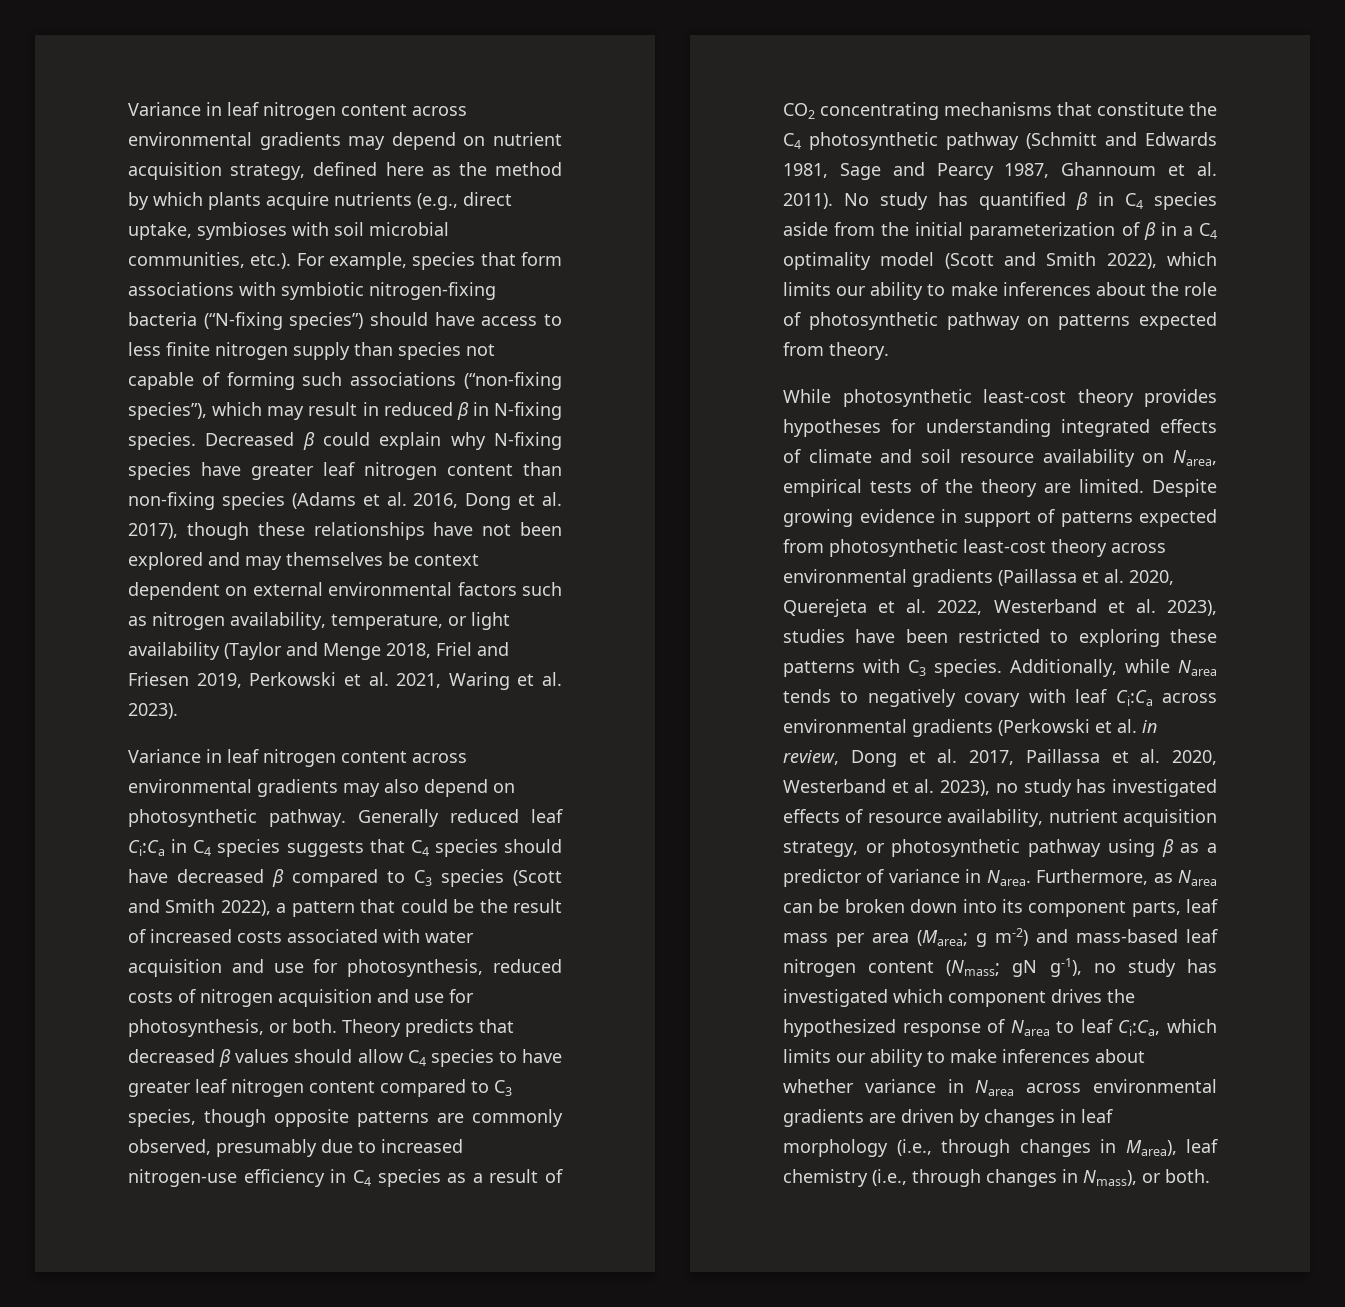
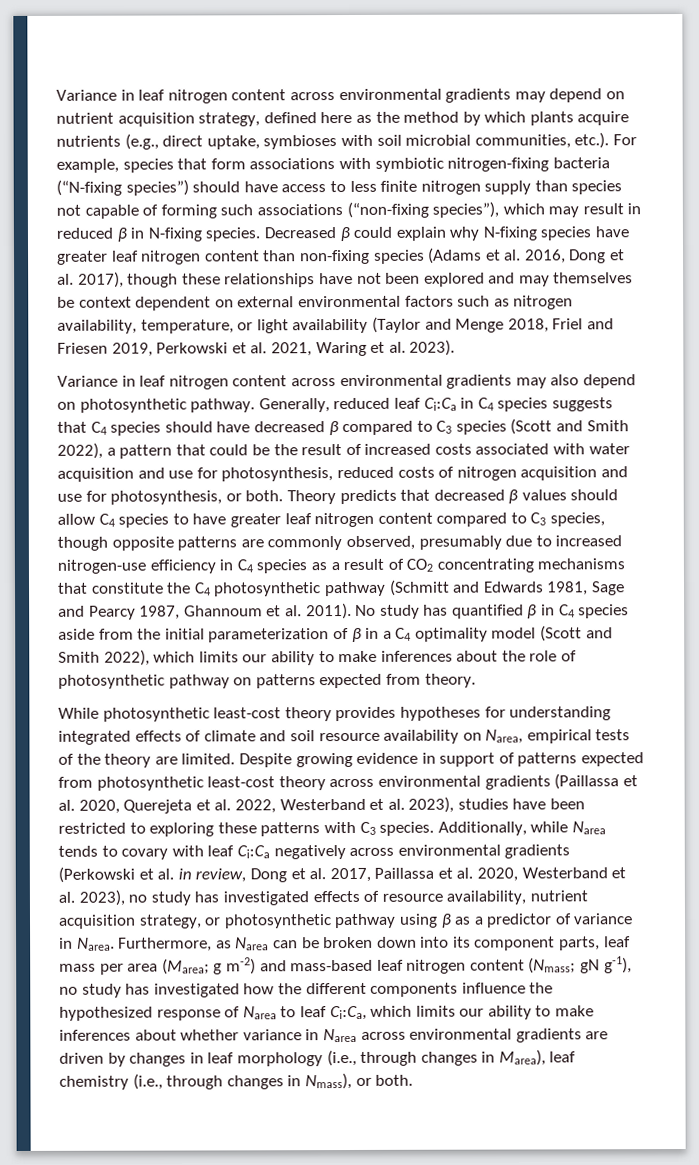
[358,809,439,827] Generally -> [258,398,330,413] Generally,
[867,689,956,707] negatively -> (118, 851) none
(1153, 698) none -> [273,845,346,860] negatively
[893,989,1102,1007] which component drives -> [243,982,526,997] how the different components influence

